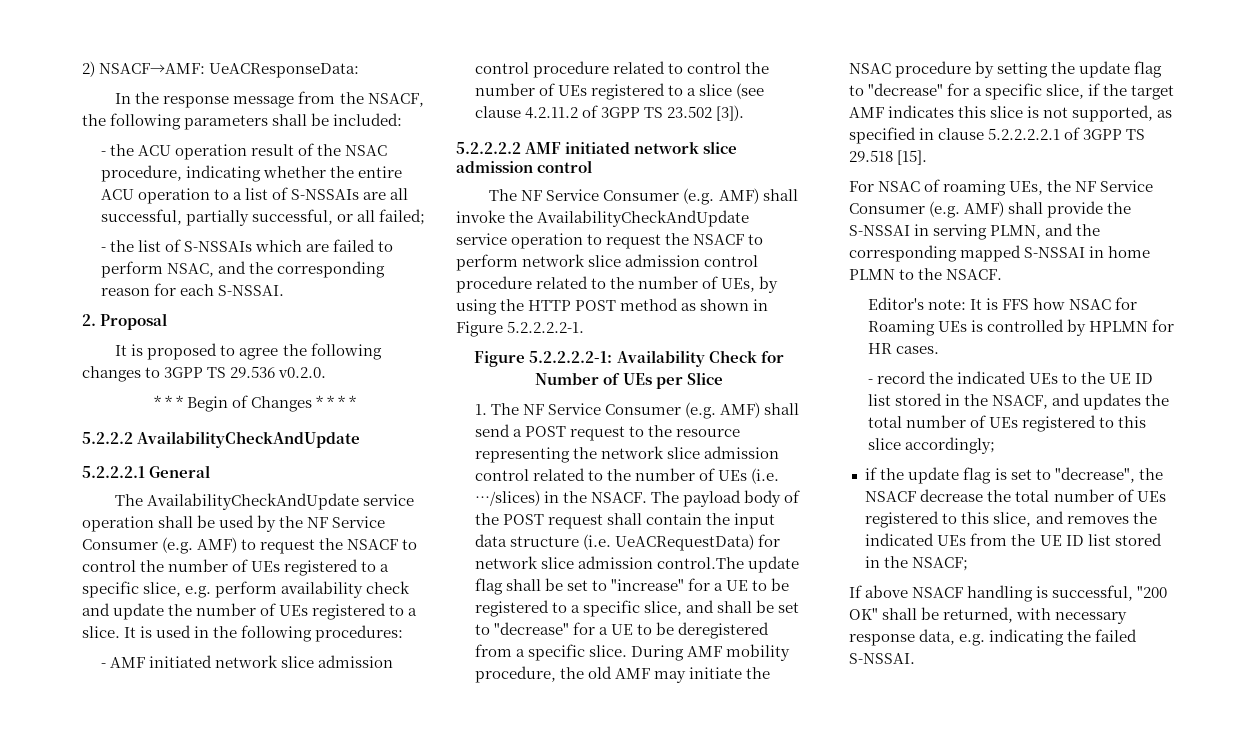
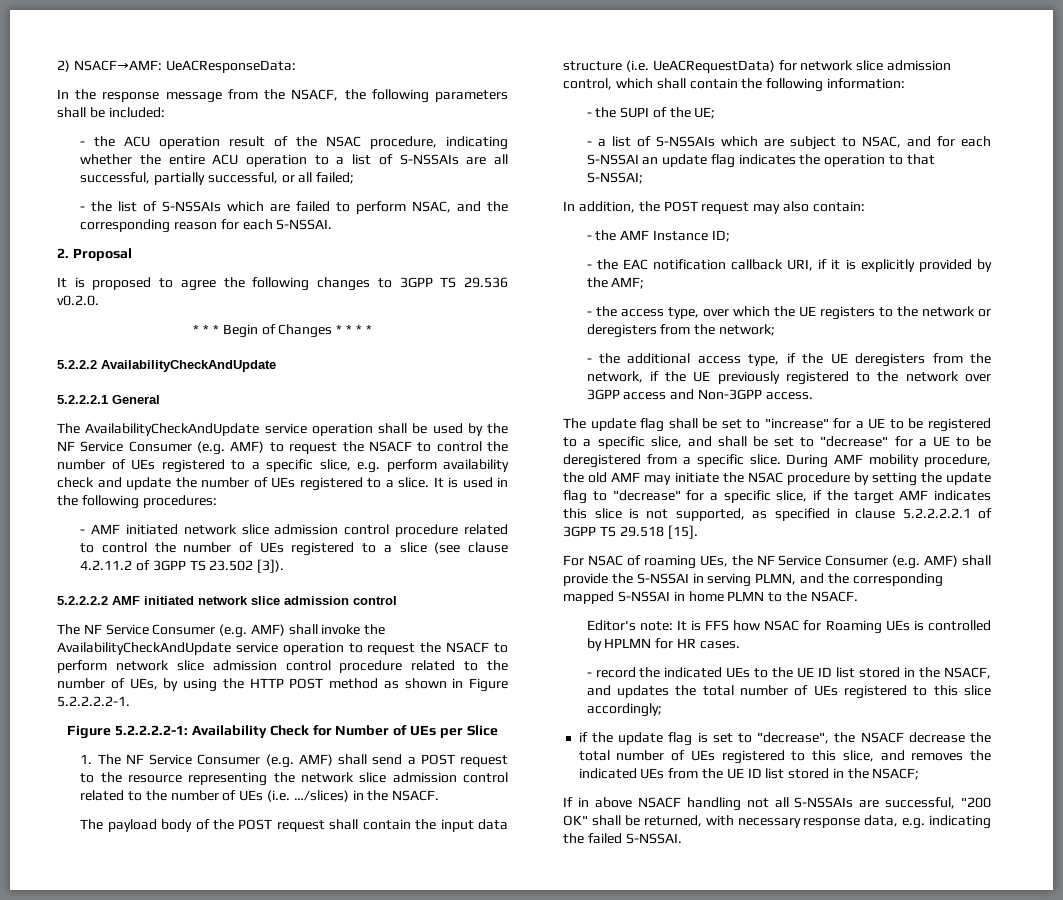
(647, 497) none -> (440, 795) //
[656,557,744,569] control.The -> [563,78,905,92] [586,107,716,119] [586,136,991,150] [586,154,935,168] [586,172,643,184] [563,201,865,214] [586,230,730,242] [586,259,992,272] [586,277,645,289] [586,306,991,320] [586,324,775,338] [586,353,991,367] [586,371,991,385] [586,389,813,400] [563,418,587,429] control, which shall contain the following information: // - the SUPI of the UE; // - a list of S-NSSAIs which are subject to NSAC, and for each S-NSSAI an update flag indicates the operation to that S-NSSAI; // In addition, the POST request may also contain: // - the AMF Instance ID; // - the EAC notification callback URI, if it is explicitly provided by the AMF; // - the access type, over which the UE registers to the network or deregisters from the network; // - the additional access type, if the UE deregisters from the network, if the UE previously registered to the network over 3GPP access and Non-3GPP access. // The
(862, 591) none -> [578,797,590,807] in
[1035,586,1048,598] is -> [746,797,880,808] not all S-NSSAIs are

